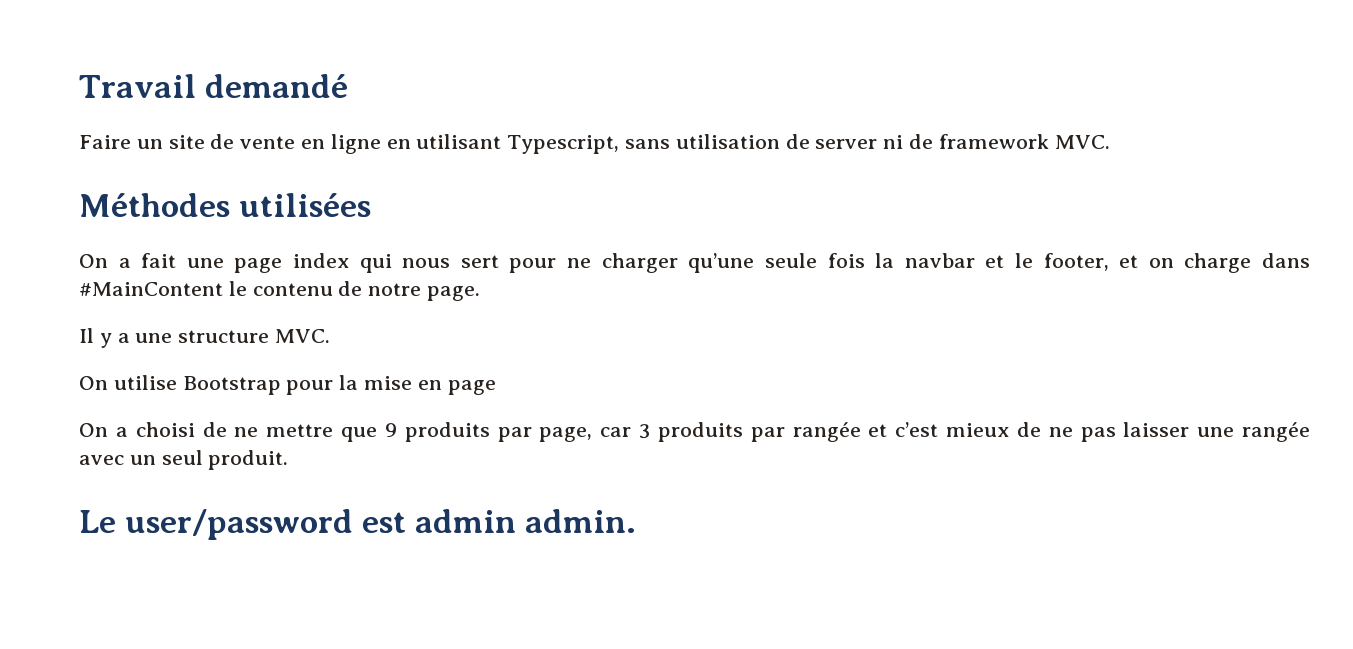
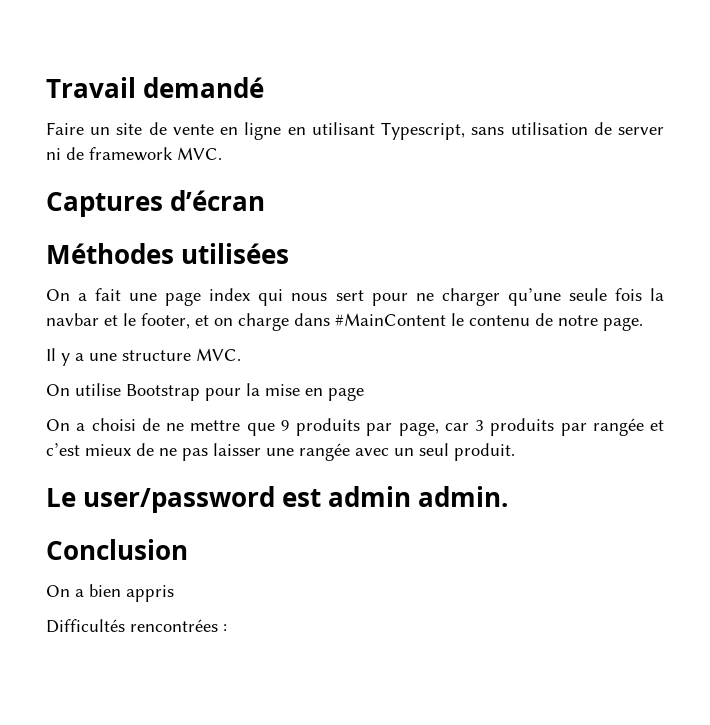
(1110, 142) none -> [46,190,266,217] // Captures d’écran
(637, 521) none -> [46,539,188,560] [46,584,174,602] [46,619,227,633] // Conclusion // On a bien appris // Difficultés rencontrées :

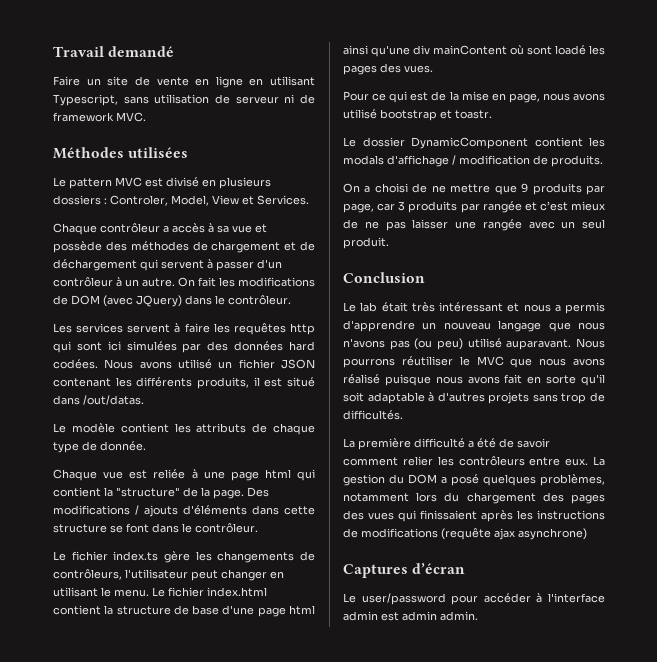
[618,127,664,135] server -> [235,96,279,104] serveur
[46,190,266,217] // Captures d’écran -> (146, 117) none
[46,288,665,306] [46,313,643,331] [46,348,241,366] [46,383,364,401] On a fait une page index qui nous sert pour ne charger qu’une seule fois la navbar et le footer, et on charge dans #MainContent le contenu de notre page. // Il y a une structure MVC. // On utilise Bootstrap pour la mise en page -> [53,177,271,189] [53,195,309,206] [53,223,267,235] [53,241,316,253] [53,259,282,271] [53,277,315,287] [53,295,291,307] [53,323,315,335] [53,341,315,353] [53,359,315,369] [53,377,315,389] [53,395,144,405] [53,423,315,435] [53,441,146,453] [53,469,315,481] [53,487,269,499] [53,505,315,517] [53,523,258,533] [53,551,315,563] [53,569,284,581] [53,587,267,597] [53,605,315,617] [343,45,605,57] [343,63,433,75] [343,91,605,103] [343,109,492,121] [343,137,605,149] [343,155,603,167] Le pattern MVC est divisé en plusieurs dossiers : Controler, Model, View et Services. // Chaque contrôleur a accès à sa vue et possède des méthodes de chargement et de déchargement qui servent à passer d'un contrôleur à un autre. On fait les modifications de DOM (avec JQuery) dans le contrôleur. // Les services servent à faire les requêtes http qui sont ici simulées par des données hard codées. Nous avons utilisé un fichier JSON contenant les différents produits, il est situé dans /out/datas. // Le modèle contient les attributs de chaque type de donnée. // Chaque vue est reliée à une page html qui contient la "structure" de la page. Des modifications / ajouts d'éléments dans cette structure se font dans le contrôleur. // Le fichier index.ts gère les changements de contrôleurs, l'utilisateur peut changer en utilisant le menu. Le fichier index.html contient la structure de base d'une page html ainsi qu'une div mainContent où sont loadé les pages des vues. // Pour ce qui est de la mise en page, nous avons utilisé bootstrap et toastr. // Le dossier DynamicComponent contient les modals d'affichage / modification de produits.
[46,486,509,513] [46,539,188,560] [46,584,174,602] [46,619,227,633] Le user/password est admin admin. // Conclusion // On a bien appris // Difficultés rencontrées : -> [343,272,425,283] [343,302,605,314] [343,320,605,332] [343,338,605,350] [343,356,605,368] [343,374,605,386] [343,392,605,404] [343,410,403,420] [343,438,550,450] [343,456,605,466] [343,474,605,486] [343,492,605,504] [343,510,605,522] [343,528,587,540] [343,563,466,578] [343,593,605,605] [343,611,478,621] Conclusion // Le lab était très intéressant et nous a permis d'apprendre un nouveau langage que nous n'avons pas (ou peu) utilisé auparavant. Nous pourrons réutiliser le MVC que nous avons réalisé puisque nous avons fait en sorte qu'il soit adaptable à d'autres projets sans trop de difficultés. // La première difficulté a été de savoir comment relier les contrôleurs entre eux. La gestion du DOM a posé quelques problèmes, notamment lors du chargement des pages des vues qui finissaient après les instructions de modifications (requête ajax asynchrone) // Captures d’écran // Le user/password pour accéder à l'interface admin est admin admin.

